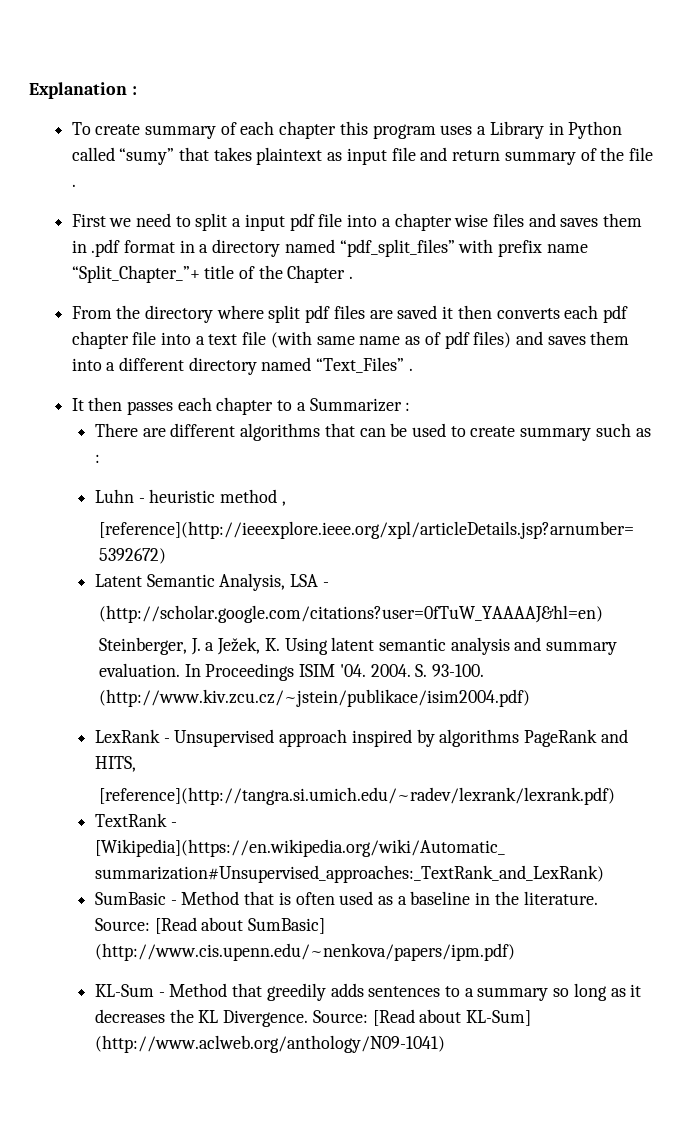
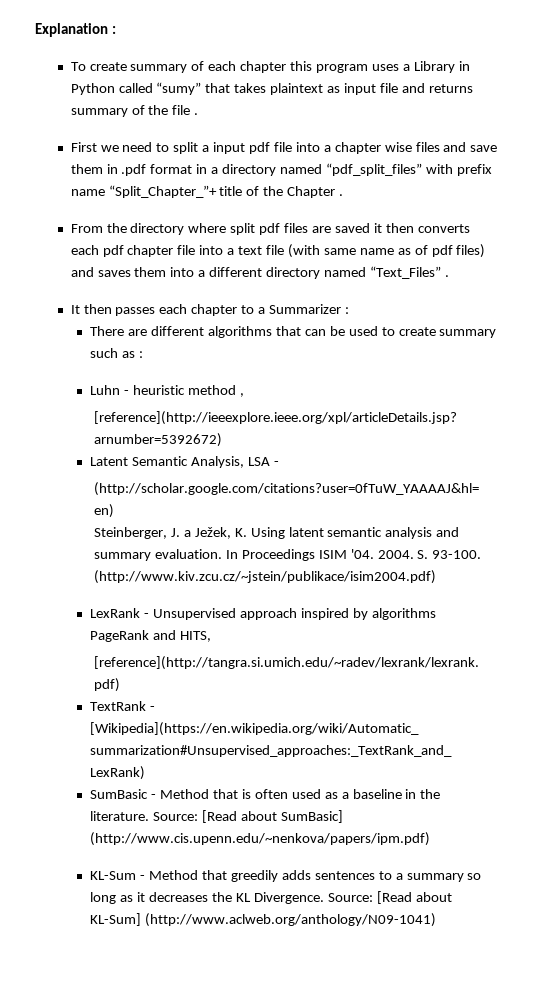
[452,150,501,161] return -> [428,84,473,93] returns
[560,218,599,227] saves -> [470,145,498,152] save

